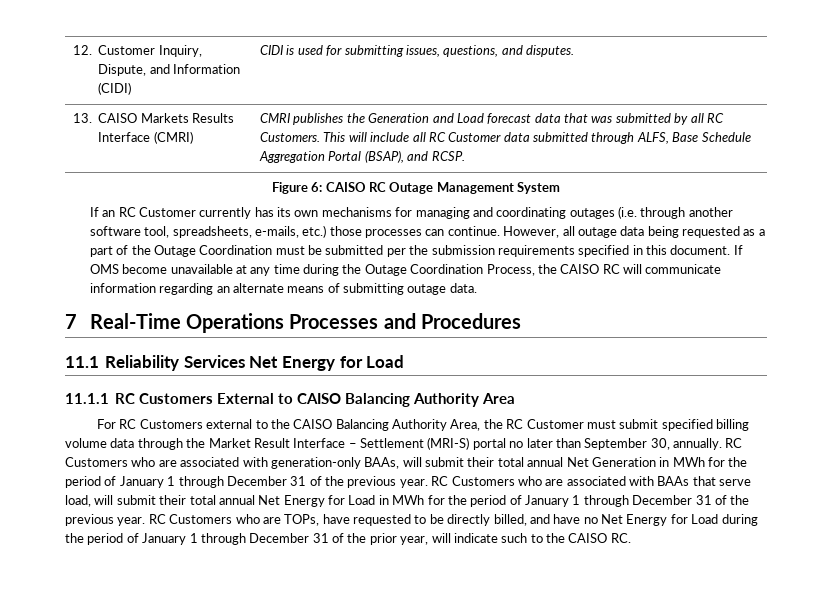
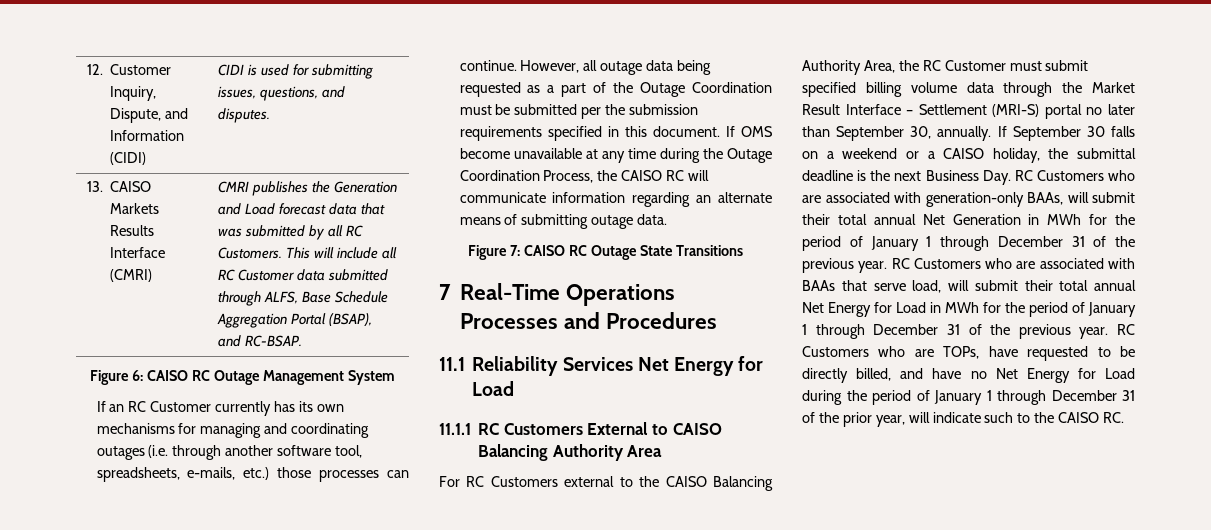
[431,151,465,161] RCSP. -> [245,335,303,347] RC-BSAP.
(477, 288) none -> [468,245,743,260] // Figure 7: CAISO RC Outage State Transitions
(722, 444) none -> [997,126,1135,141] [802,148,1136,163] [802,170,1011,185] If September 30 falls on a weekend or a CAISO holiday, the submittal deadline is the next Business Day.

